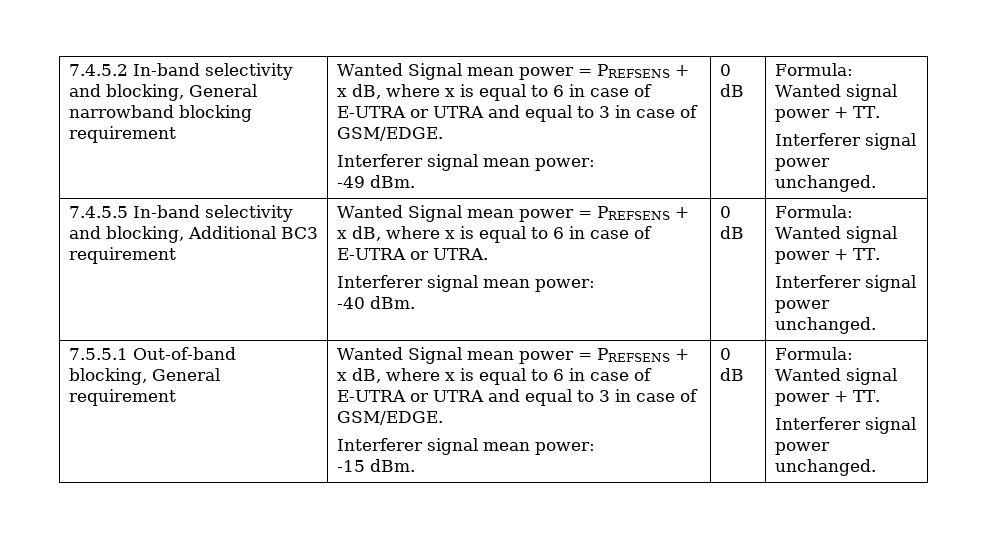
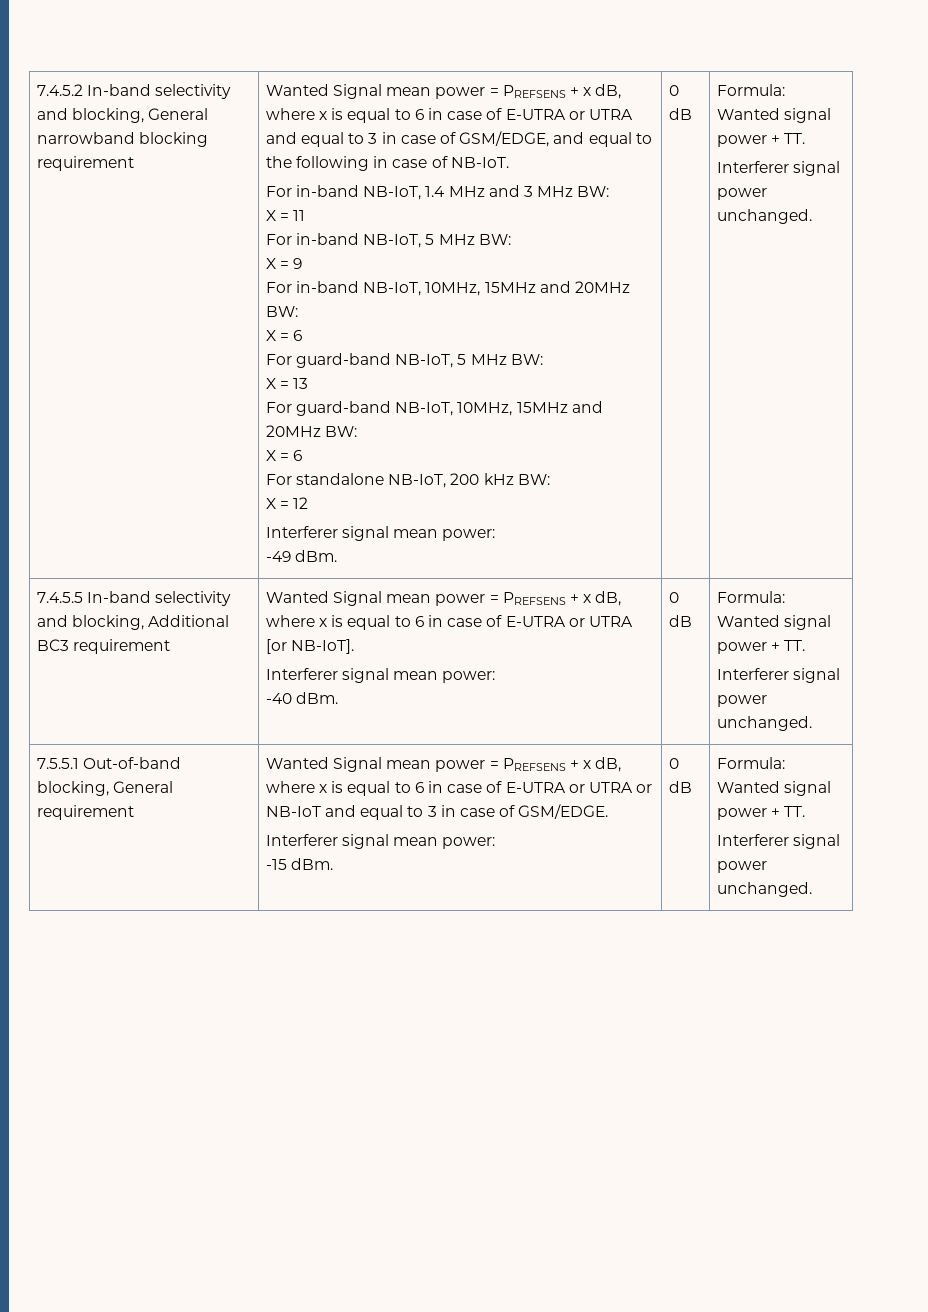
[336,127,443,141] GSM/EDGE. -> [459,131,652,147] [265,156,509,171] [265,185,610,200] [265,210,306,221] [265,233,511,248] [265,258,303,269] [265,281,630,296] [265,306,298,317] [265,330,303,341] [265,353,543,368] [265,378,309,389] [265,401,603,416] [265,425,358,437] [265,450,303,461] [265,473,550,488] [265,497,309,509] GSM/EDGE, and equal to the following in case of NB-IoT. // For in-band NB-IoT, 1.4 MHz and 3 MHz BW: // X = 11 // For in-band NB-IoT, 5 MHz BW: // X = 9 // For in-band NB-IoT, 10MHz, 15MHz and 20MHz BW: // X = 6 // For guard-band NB-IoT, 5 MHz BW: // X = 13 // For guard-band NB-IoT, 10MHz, 15MHz and 20MHz BW: // X = 6 // For standalone NB-IoT, 200 kHz BW: // X = 12
[432,248,488,260] UTRA. -> [588,616,633,627] [265,639,355,654] UTRA [or NB-IoT].
(484, 396) none -> [636,784,653,793] [265,806,321,817] or NB-IoT

